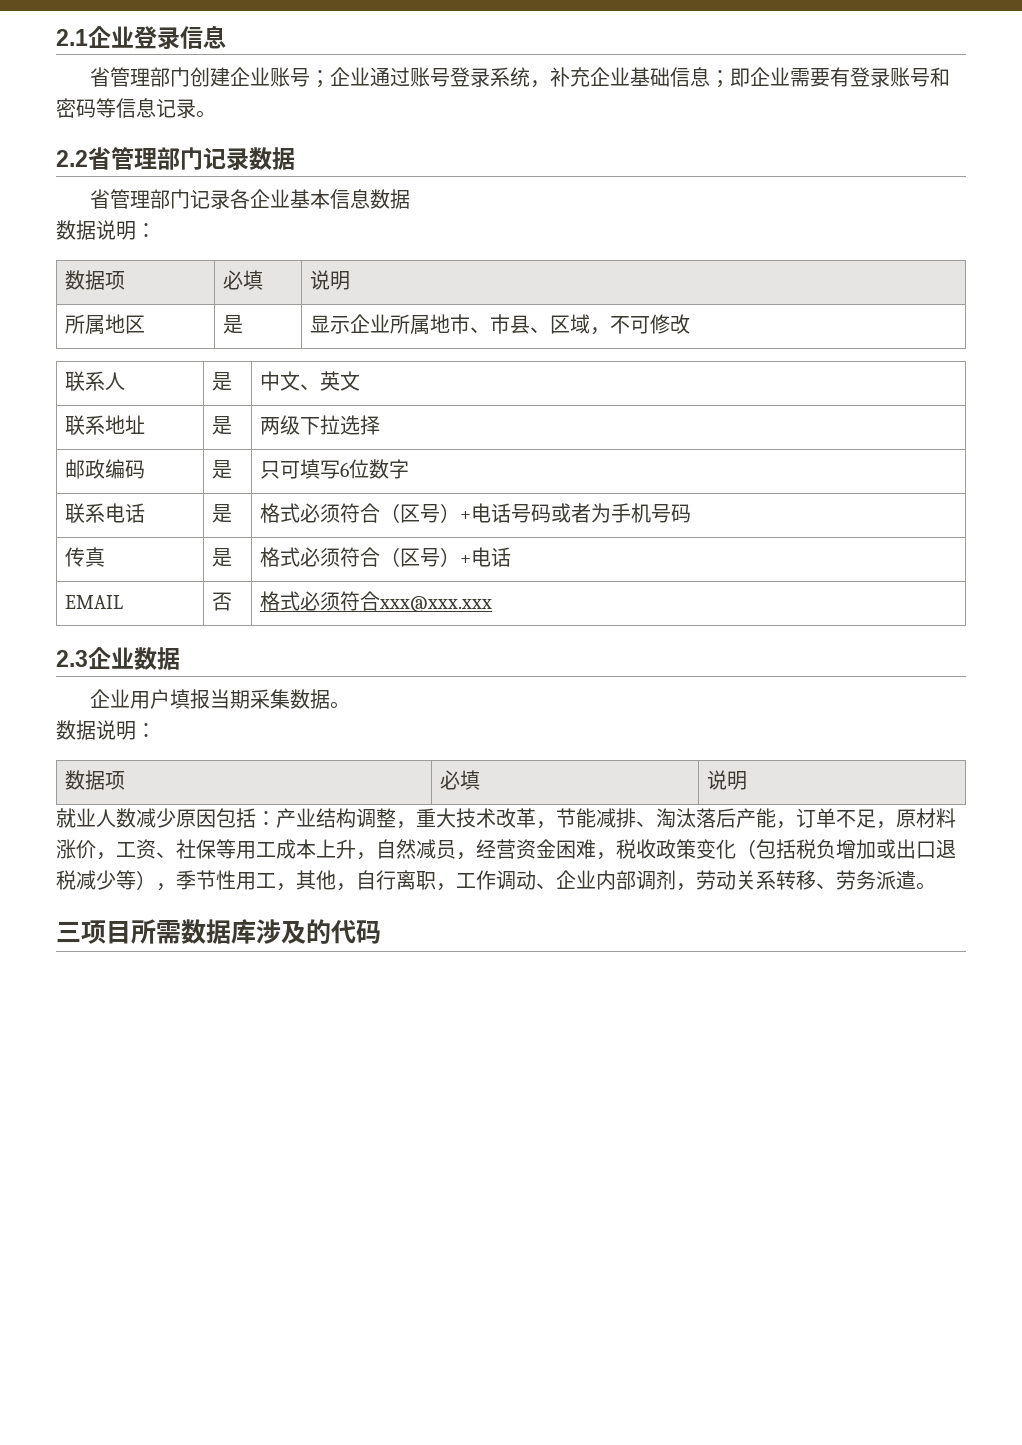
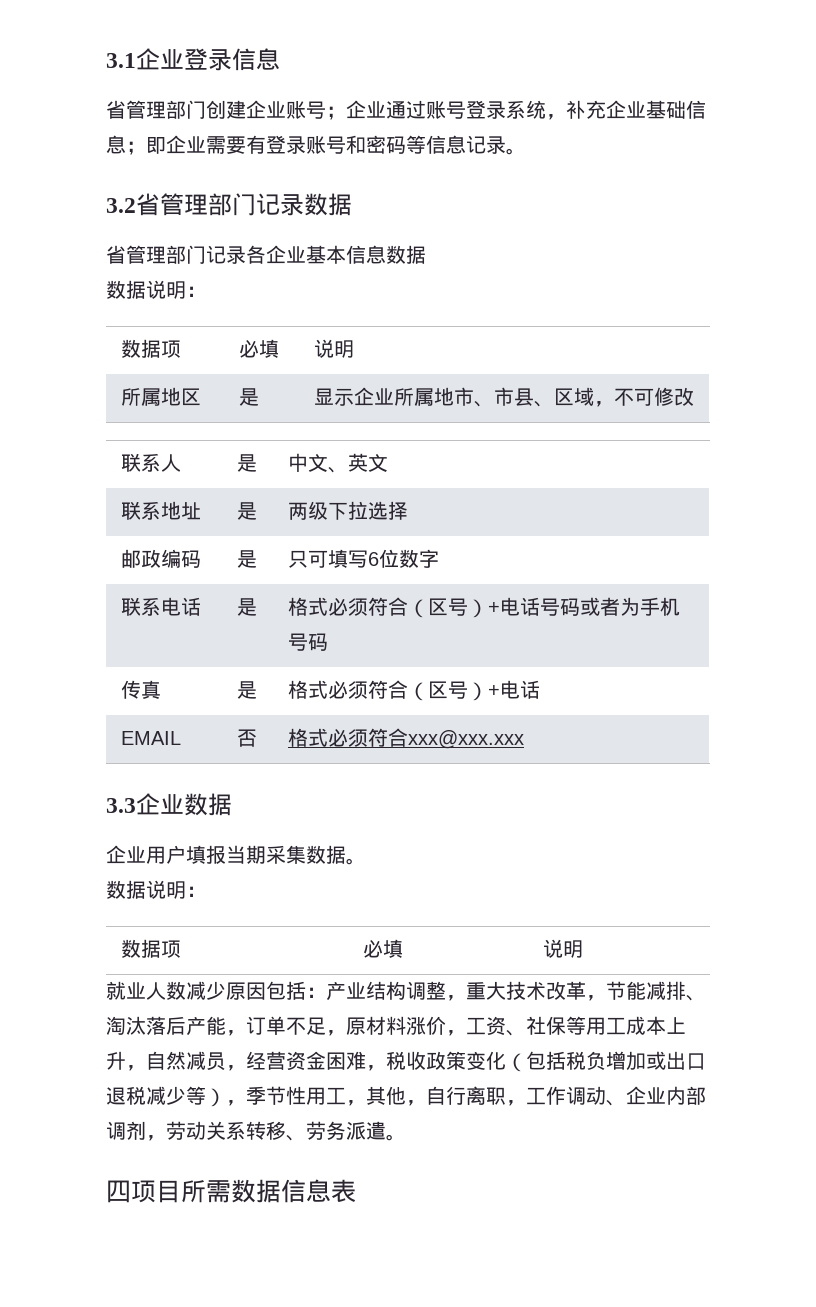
[56,29,88,46] 2.1 -> [106,53,136,68] 3.1
[56,150,88,167] 2.2 -> [106,198,136,213] 3.2
[56,650,88,667] 2.3 -> [106,798,136,813] 3.3
[56,921,81,943] 三 -> [106,1180,131,1203] 四
[231,919,381,944] 库涉及的代码 -> [281,1179,356,1203] 信息表

